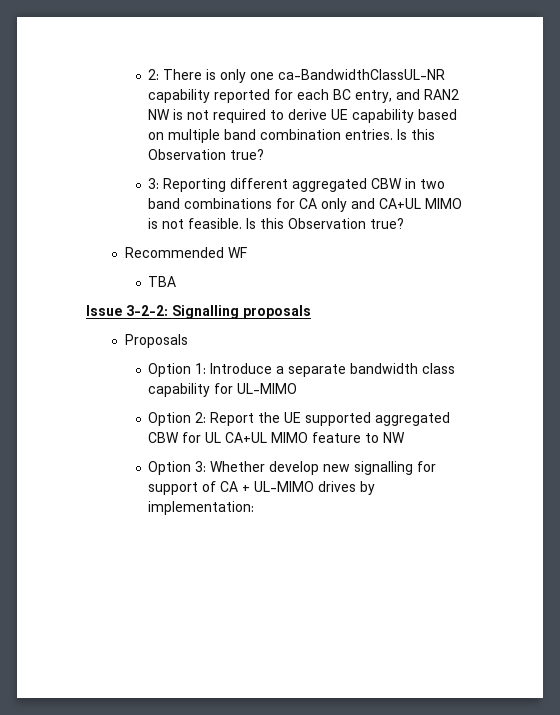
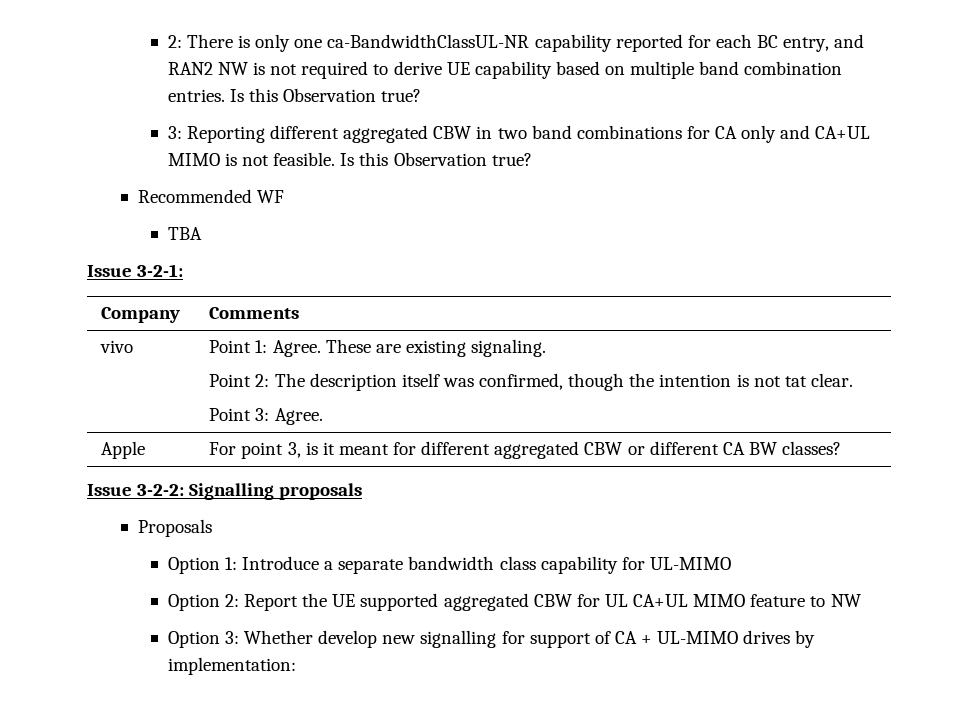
(177, 281) none -> [87,264,184,277] [101,307,181,323] [209,307,300,319] [100,340,134,353] [209,339,547,357] [209,373,853,391] [209,408,323,425] [101,441,146,459] [209,441,842,459] // Issue 3-2-1: // Company | Comments // vivo | Point 1: Agree. These are existing signaling. // Point 2: The description itself was confirmed, though the intention is not tat clear. // Point 3: Agree. // Apple | For point 3, is it meant for different aggregated CBW or different CA BW classes?

